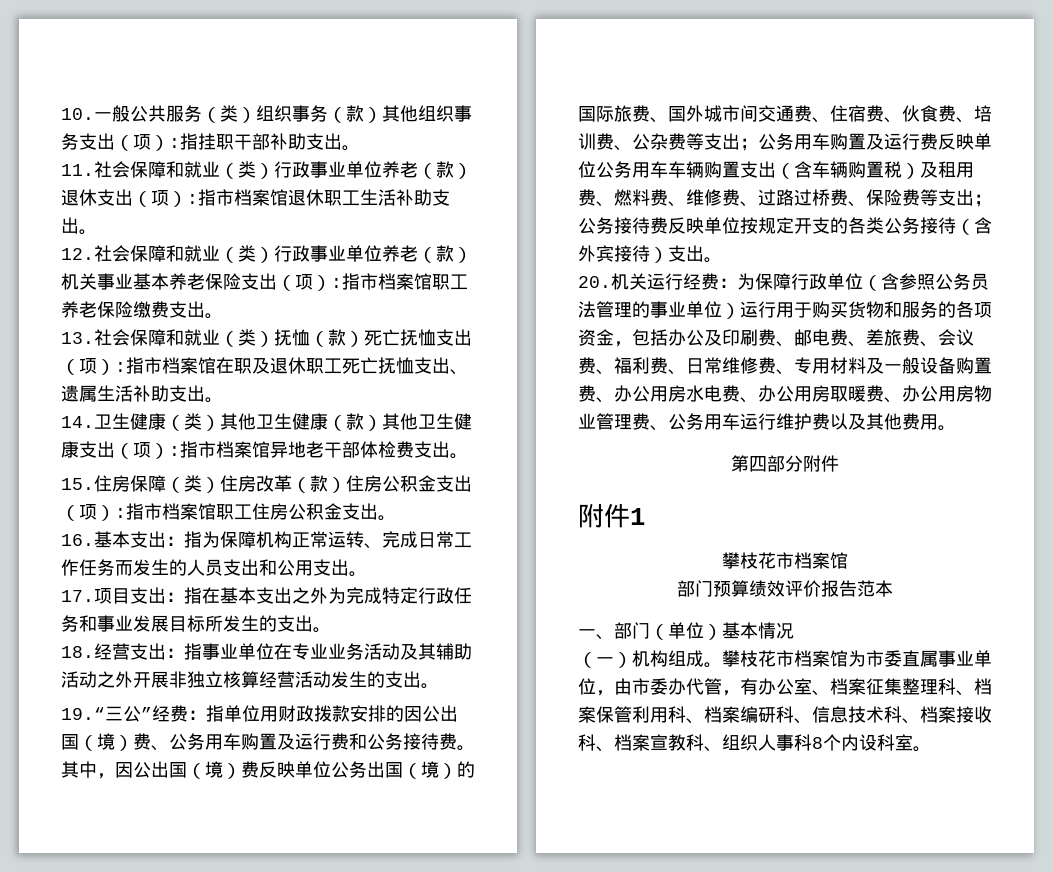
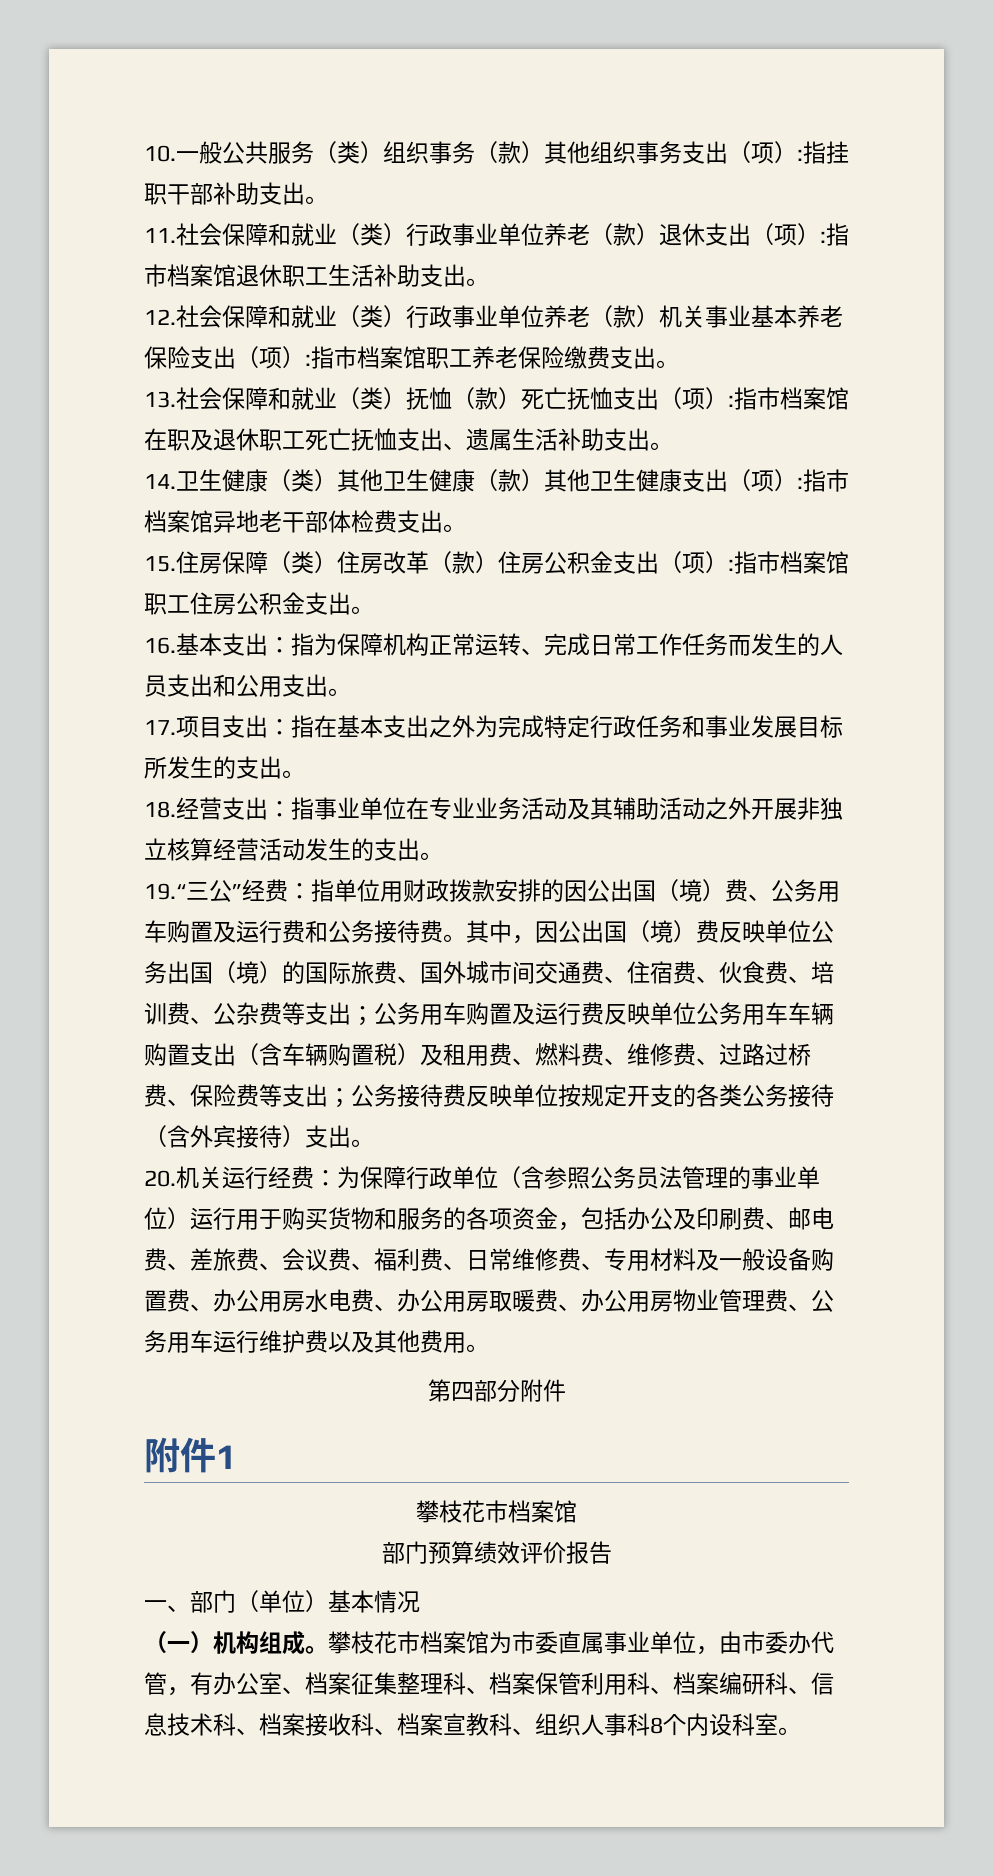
[857,580,893,597] 范本 -> (612, 1552) none

